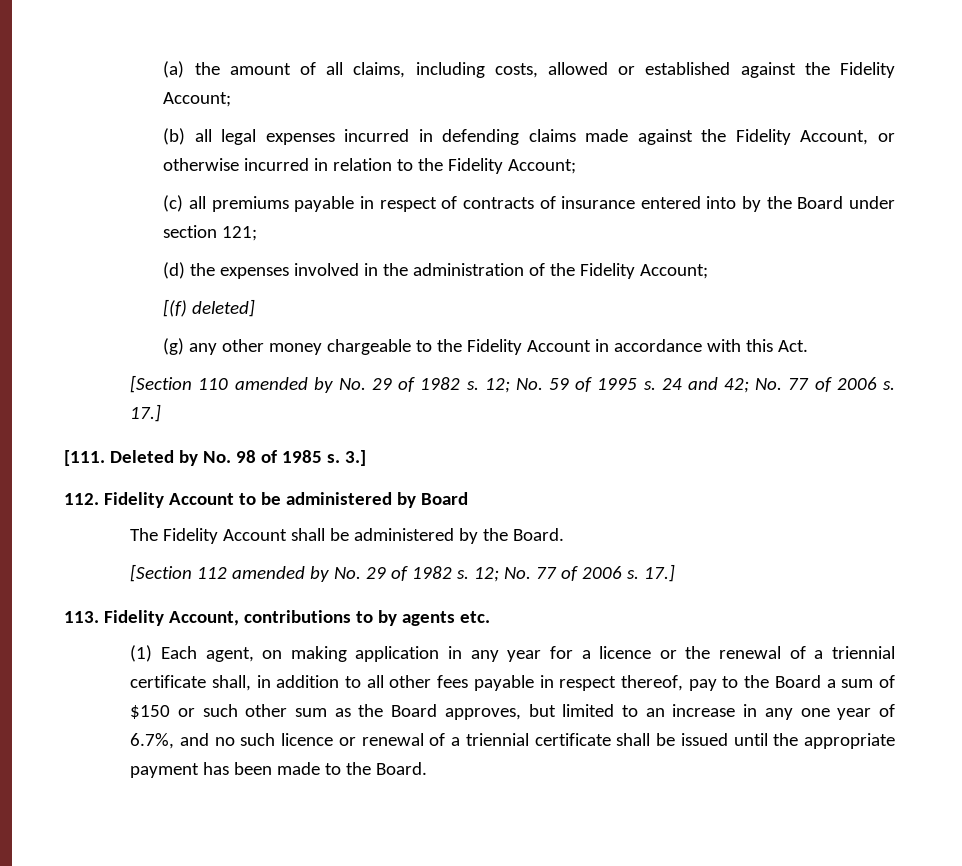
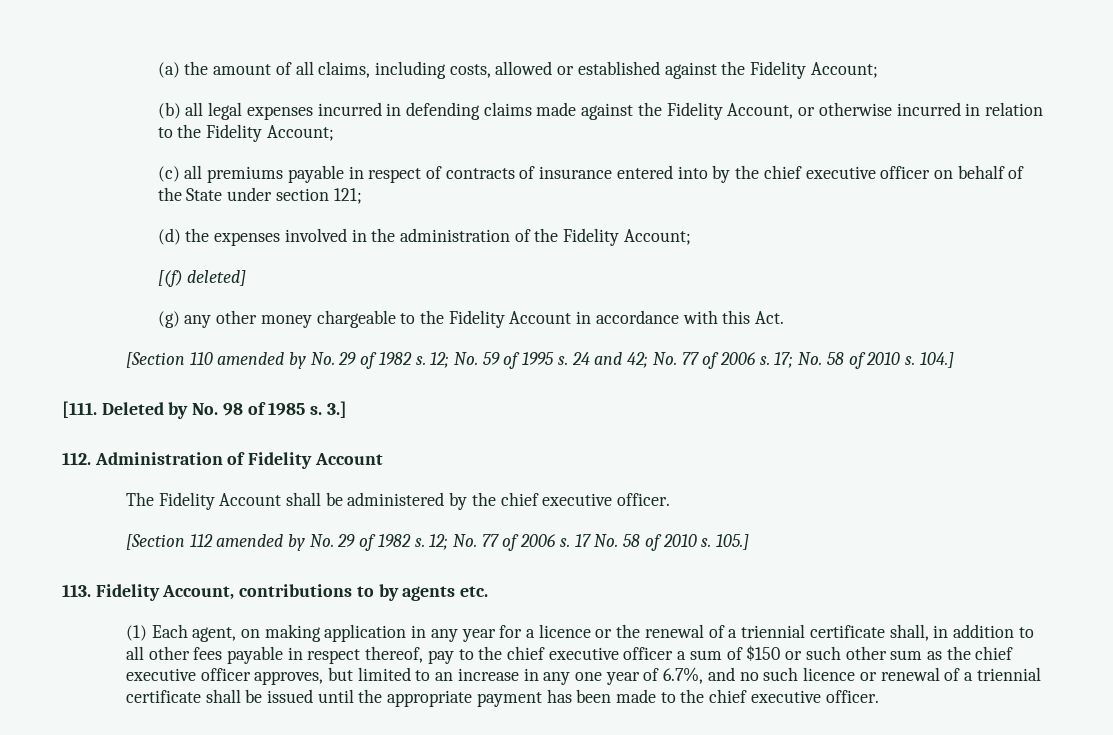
[797,196,844,209] Board -> [763,165,1025,179] [157,187,223,201] chief executive officer on behalf of the State
[130,404,162,422] 17.] -> [774,352,954,369] 17; No. 58 of 2010 s. 104.]
[103,492,468,508] Fidelity Account to be administered by Board -> [94,452,383,469] Administration of Fidelity Account
[513,528,565,541] Board. -> [500,492,671,506] chief executive officer.
[644,564,676,582] 17.] -> [574,534,750,551] 17 No. 58 of 2010 s. 105.]
[774,675,821,688] Board -> [507,646,674,660] chief executive officer
[391,704,438,717] Board -> [975,646,1014,660] [125,668,251,681] chief executive officer
[376,762,428,775] Board. -> [709,689,879,703] chief executive officer.

